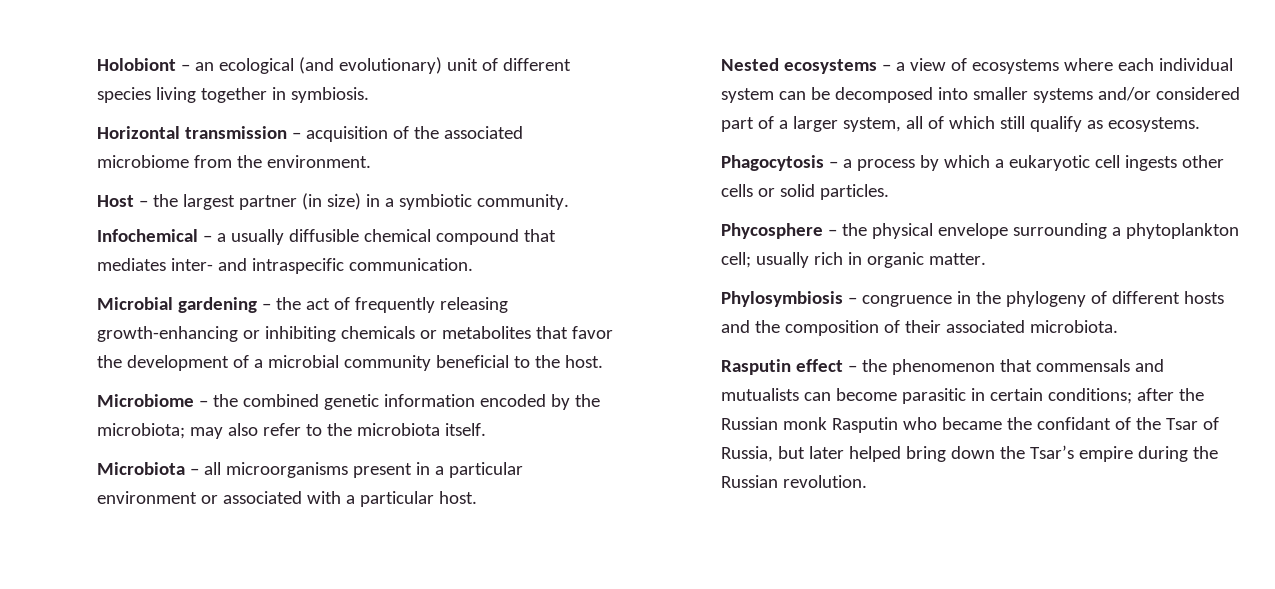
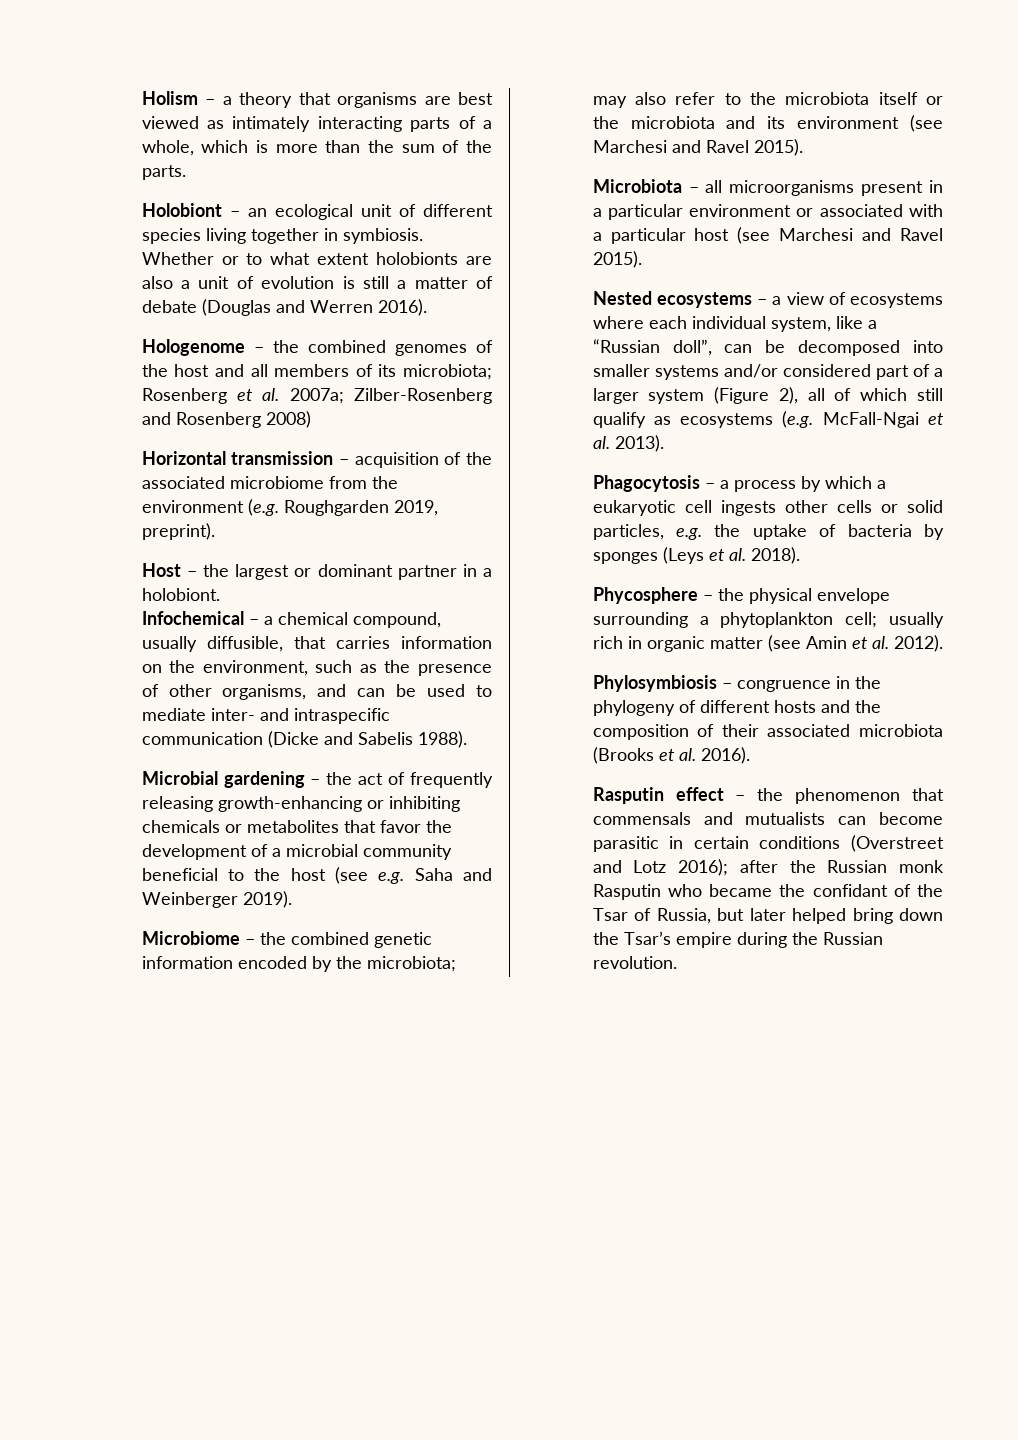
(97, 64) none -> [141,91,493,108] [141,116,492,132] [141,140,492,156] [141,165,186,180] Holism – a theory that organisms are best viewed as intimately interacting parts of a whole, which is more than the sum of the parts. //
[299,57,443,74] (and evolutionary) -> (353, 212) none
(370, 95) none -> [141,252,493,265] [141,276,493,289] [141,299,427,316] [141,339,493,356] [141,364,492,380] [141,388,493,404] [141,411,311,428] Whether or to what extent holobionts are also a unit of evolution is still a matter of debate (Douglas and Werren 2016). // Hologenome – the combined genomes of the host and all members of its microbiota; Rosenberg et al. 2007a; Zilber-Rosenberg and Rosenberg 2008)
[267,155,372,168] environment. -> [141,499,438,516] [141,523,215,540] environment (e.g. Roughgarden 2019, preprint).
[239,193,570,210] [97,229,557,245] [97,258,474,274] partner (in size) in a symbiotic community. // Infochemical – a usually diffusible chemical compound that mediates inter- and intraspecific communication. -> [294,564,492,580] [141,588,220,601] [141,611,441,628] [141,636,492,652] [141,660,492,676] [141,684,492,700] [141,708,390,724] [141,731,467,748] or dominant partner in a holobiont. // Infochemical – a chemical compound, usually diffusible, that carries information on the environment, such as the presence of other organisms, and can be used to mediate inter- and intraspecific communication (Dicke and Sabelis 1988).
[565,355,604,368] host. -> [290,867,493,884] [141,891,292,908] host (see e.g. Saha and Weinberger 2019).
[445,423,487,436] itself. -> [878,92,943,105] [592,115,943,132] [592,139,803,156] itself or the microbiota and its environment (see Marchesi and Ravel 2015).
[439,491,478,504] host. -> [694,227,943,244] [592,251,642,268] host (see Marchesi and Ravel 2015).
[721,88,775,103] system -> [770,316,877,332] [592,339,712,356] system, like a “Russian doll”,
[843,117,902,132] system, -> [648,387,798,404] system (Figure 2),
[1108,117,1201,132] ecosystems. -> [680,411,944,428] [592,435,664,452] ecosystems (e.g. McFall-Ngai et al. 2013).
[820,184,890,200] particles. -> [592,524,944,540] [592,547,800,564] particles, e.g. the uptake of bacteria by sponges (Leys et al. 2018).
[929,253,987,265] matter. -> [709,635,943,652] matter (see Amin et al. 2012).
[1030,320,1119,333] microbiota. -> [859,724,943,737] [592,747,750,764] microbiota (Brooks et al. 2016).
[1048,388,1133,404] conditions; -> [759,835,944,852] [592,859,729,876] conditions (Overstreet and Lotz 2016);

